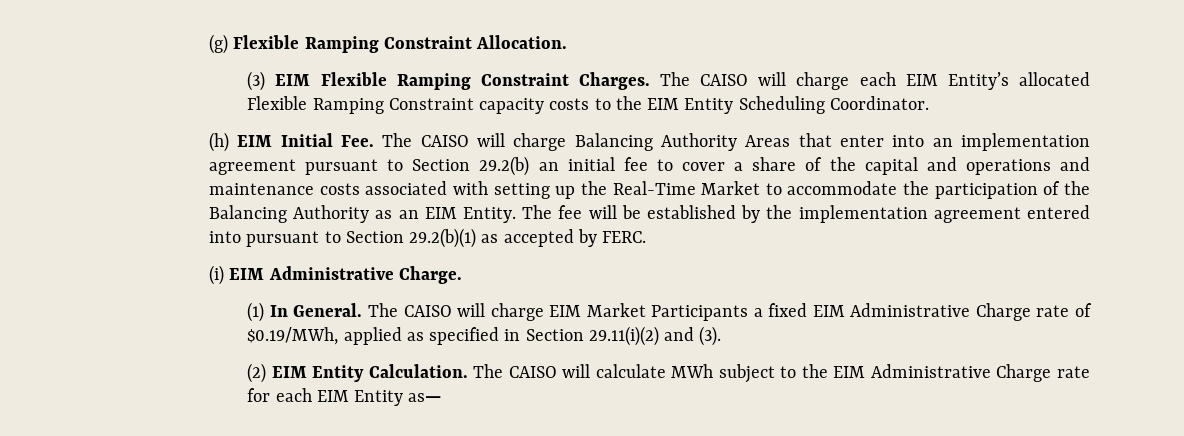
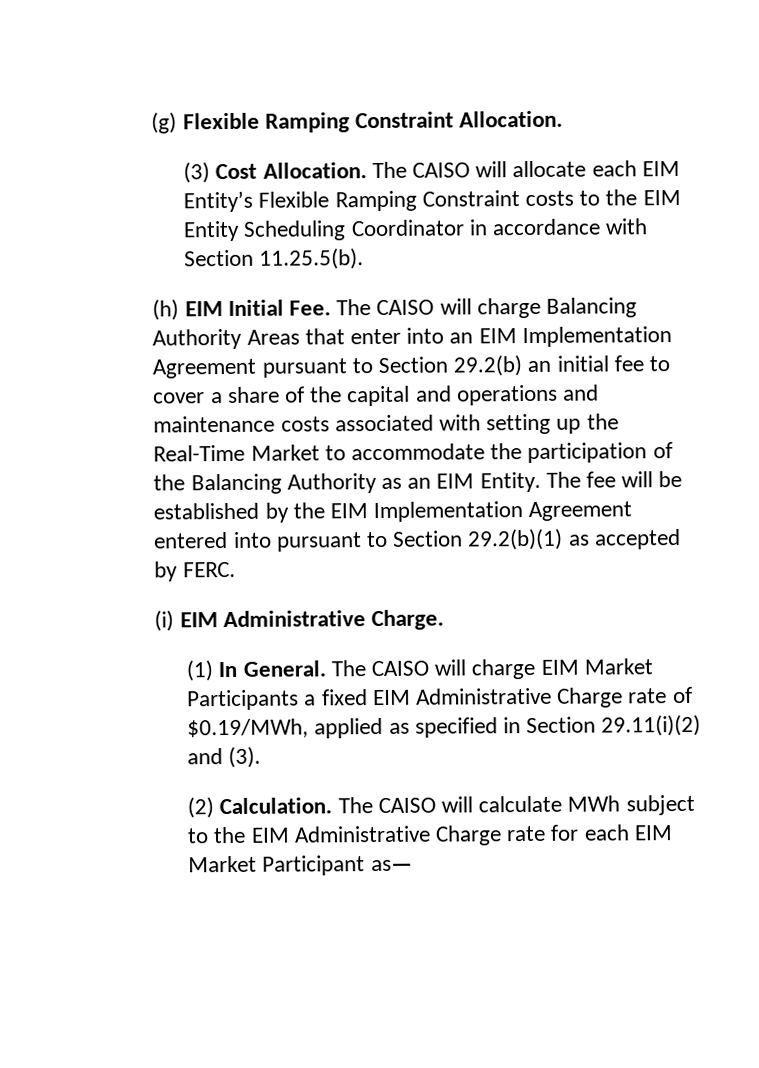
[275,72,1091,90] [247,96,545,114] EIM Flexible Ramping Constraint Charges. The CAISO will charge each EIM Entity’s allocated Flexible Ramping Constraint capacity -> [215,160,680,180] [183,190,520,213] Cost Allocation. The CAISO will allocate each EIM Entity’s Flexible Ramping Constraint
[829,96,929,110] Coordinator. -> [350,218,649,237] [184,248,365,270] Coordinator in accordance with Section 11.25.5(b).
[961,133,1091,151] [209,159,297,175] implementation agreement -> [478,326,672,348] [152,358,257,379] EIM Implementation Agreement
[798,205,1021,223] implementation agreement -> [329,501,633,523] EIM Implementation Agreement
[271,365,365,382] EIM Entity -> (215, 808) none
[354,390,404,406] Entity -> [188,855,366,876] Market Participant

